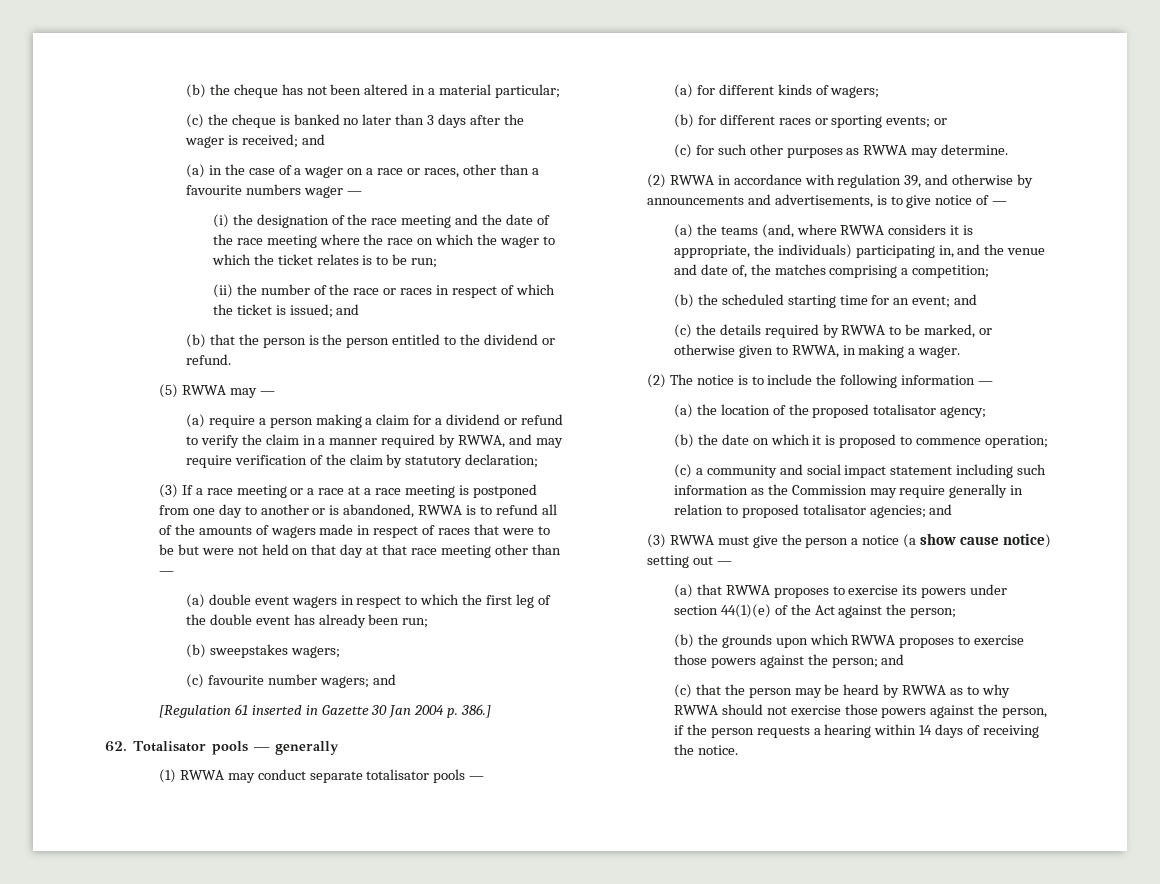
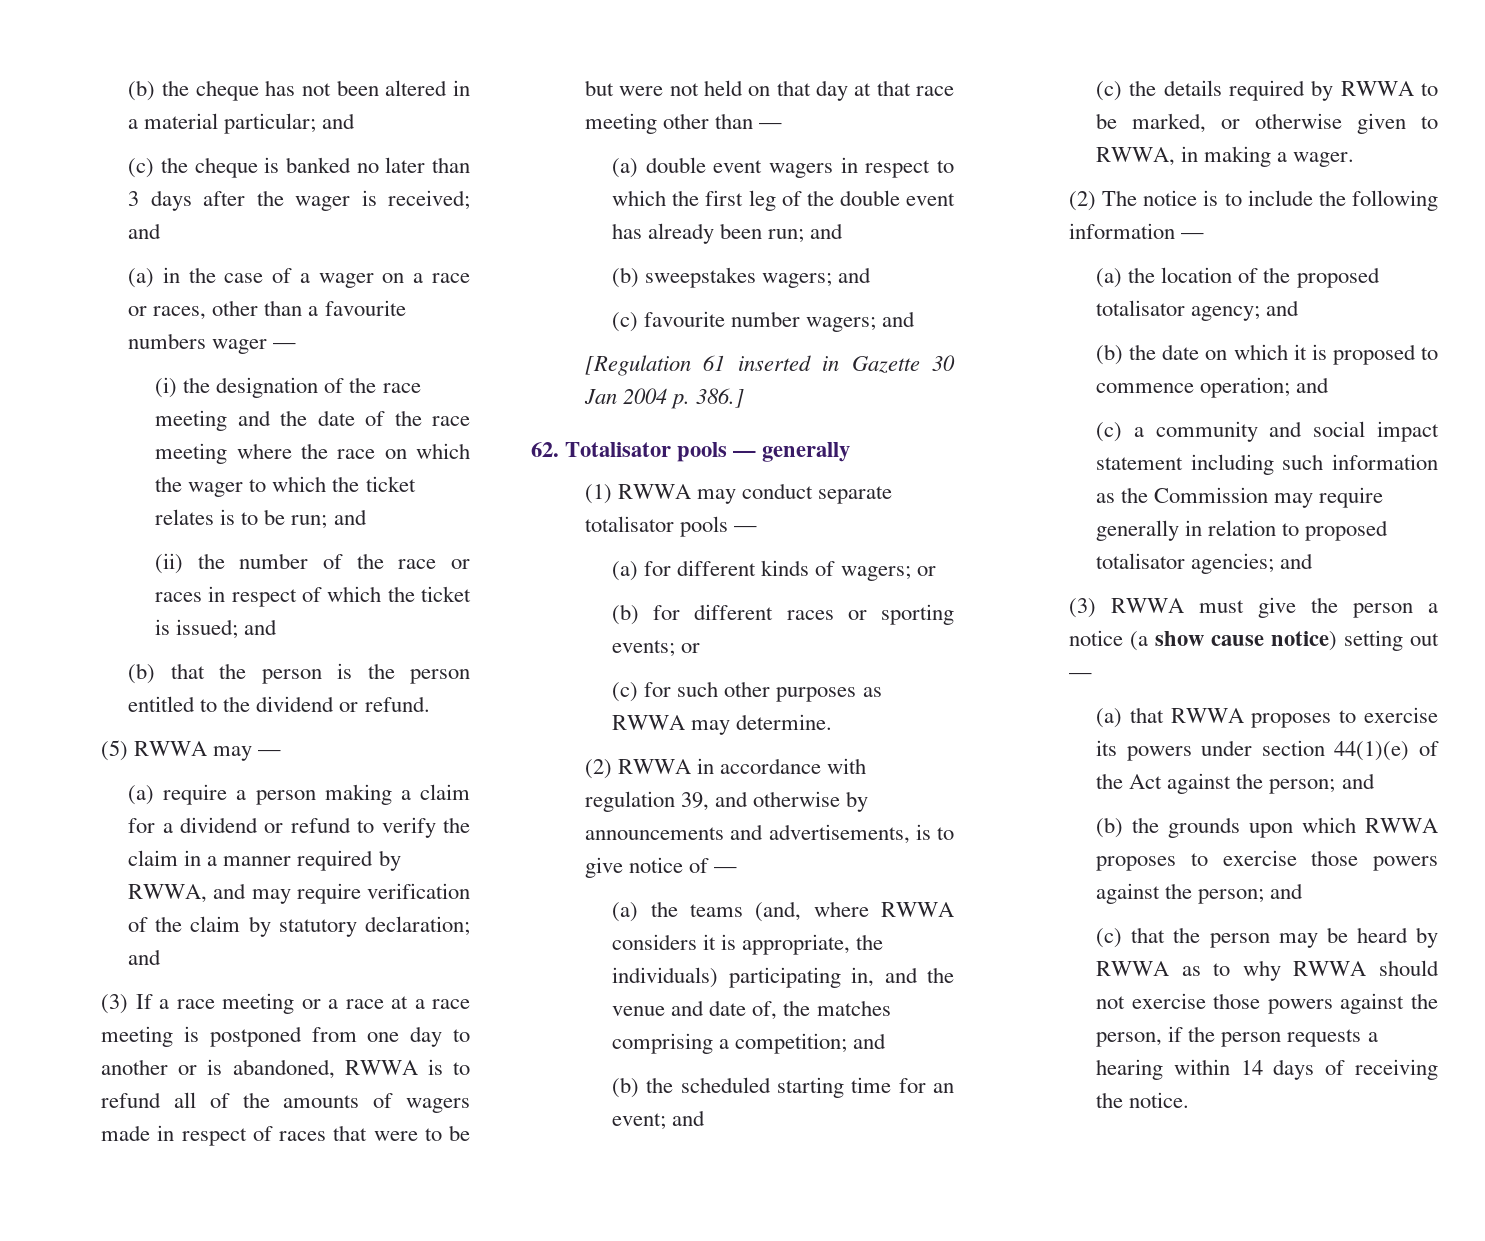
(561, 91) none -> [322,113,356,129] and
(438, 263) none -> [333,509,367,525] and
(539, 461) none -> [128,949,162,965] and
(429, 623) none -> [810,223,844,239] and
(340, 652) none -> [838,267,872,283] and
(880, 92) none -> [916,566,936,576] or
(990, 271) none -> [853,1033,887,1049] and
(987, 412) none -> [1266,300,1300,316] and
(1049, 441) none -> [1296,377,1330,393] and
(957, 613) none -> [1341,773,1375,789] and

